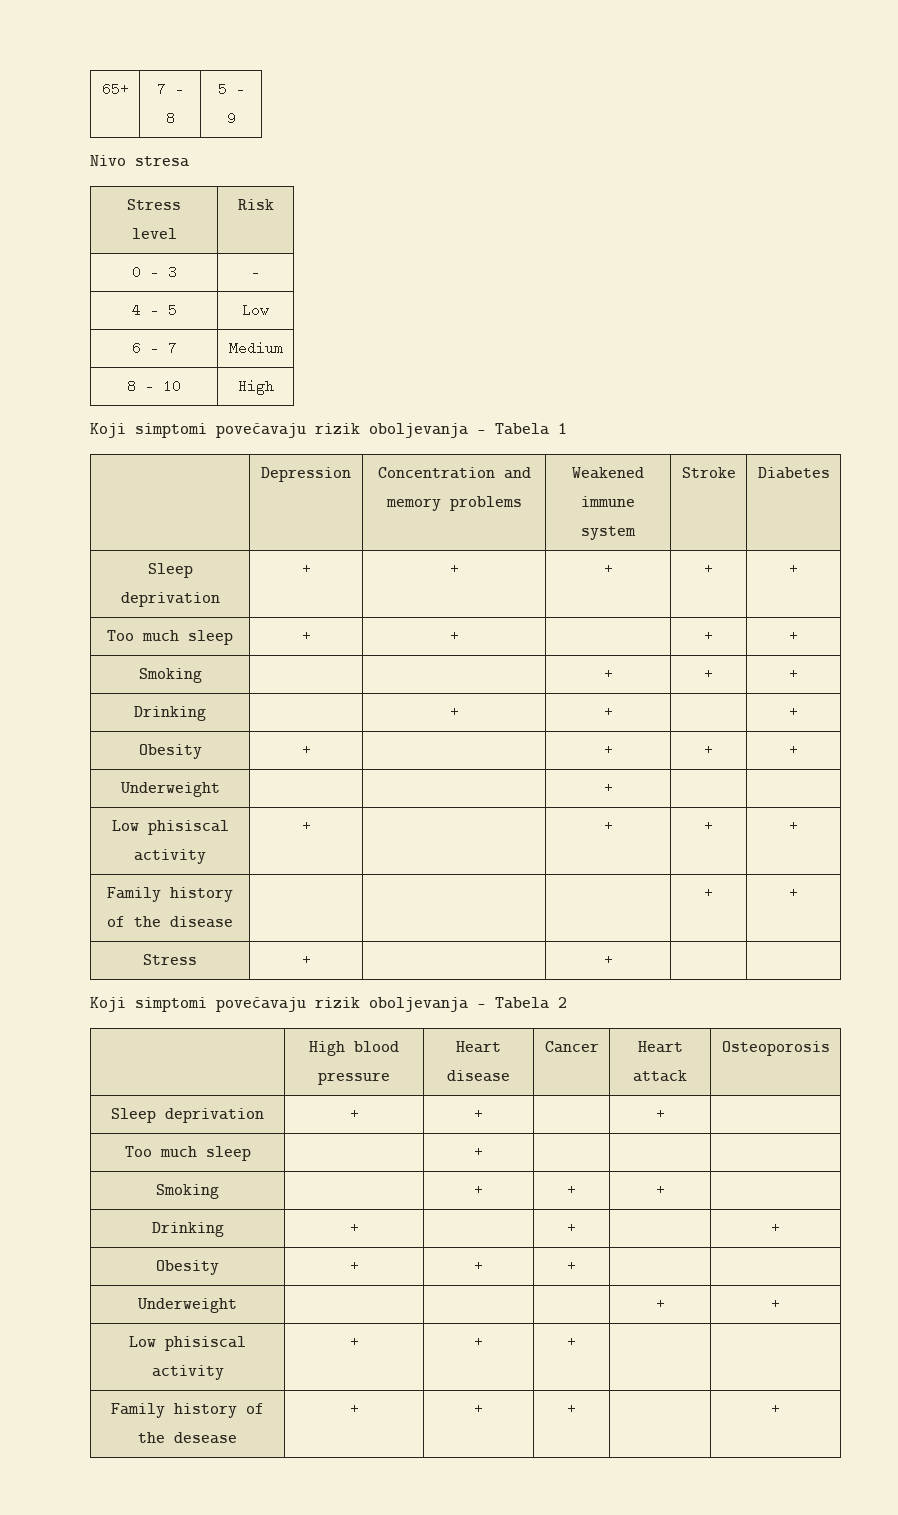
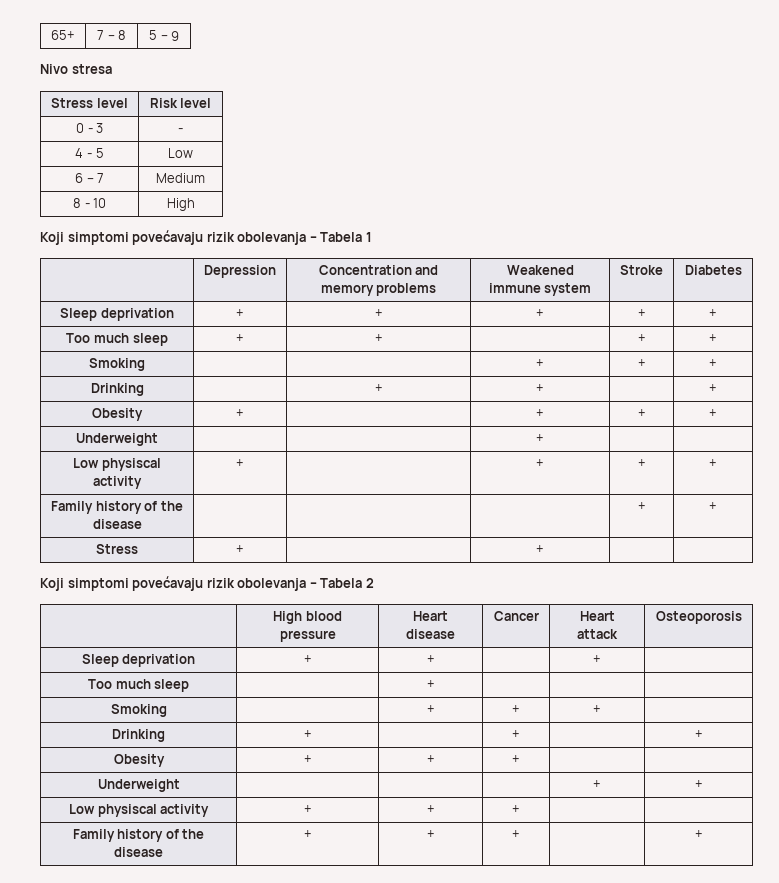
(274, 204) none -> [180,98,212,108] level
[369,423,468,438] oboljevanja -> [237,232,307,245] obolevanja
[147,820,229,835] phisiscal -> [101,458,161,471] physiscal
[369,997,468,1012] oboljevanja -> [237,578,307,591] obolevanja
[165,1336,246,1351] phisiscal -> [97,804,157,817] physiscal
[174,1432,237,1444] desease -> [114,847,163,857] disease

